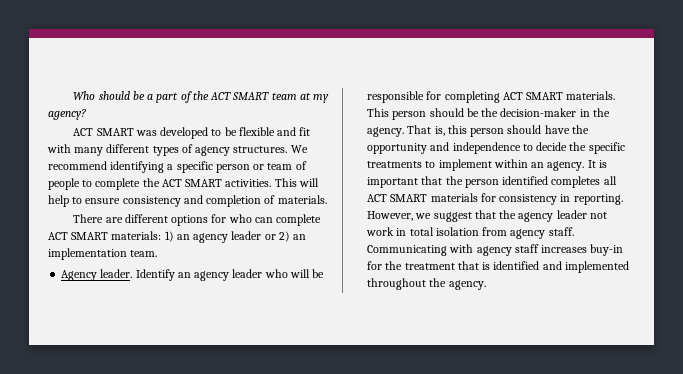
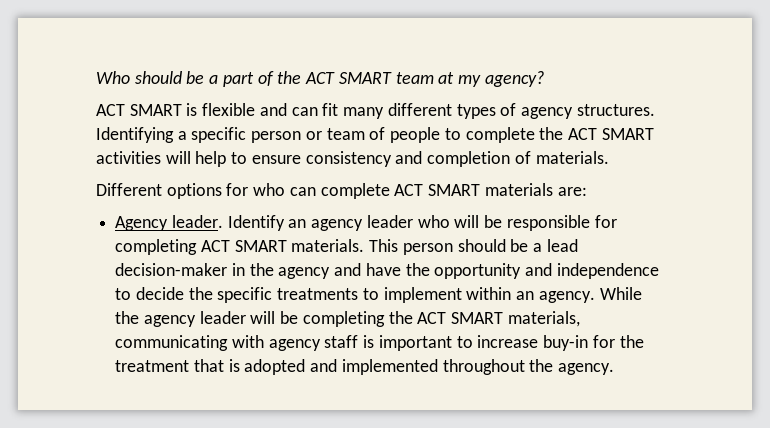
[135,127,311,139] [47,144,71,153] was developed to be flexible and fit with -> [186,103,339,116] is flexible and can fit
[290,145,308,153] [48,161,165,173] We recommend identifying -> [96,127,174,143] Identifying
[225,178,297,187] activities. This -> [96,151,161,164] activities
[73,214,168,223] There are different -> [96,183,162,196] Different
[111,231,307,243] [48,248,158,260] materials: 1) an agency leader or 2) an implementation team. -> [484,183,587,196] materials are:
[481,108,499,117] the -> [533,239,578,252] a lead
[367,125,542,137] agency. That is, this person should -> [278,263,362,279] agency and
[587,160,607,168] [367,176,617,188] [367,193,623,205] [367,210,607,222] [366,227,574,239] [367,244,588,256] It is important that the person identified completes all ACT SMART materials for consistency in reporting. However, we suggest that the agency leader not work in total isolation from agency staff. Communicating with agency staff increases -> [599,287,642,300] [115,311,580,327] [115,335,539,351] While the agency leader will be completing the ACT SMART materials, communicating with agency staff is important to increase
[493,261,540,270] identified -> [244,359,306,375] adopted

